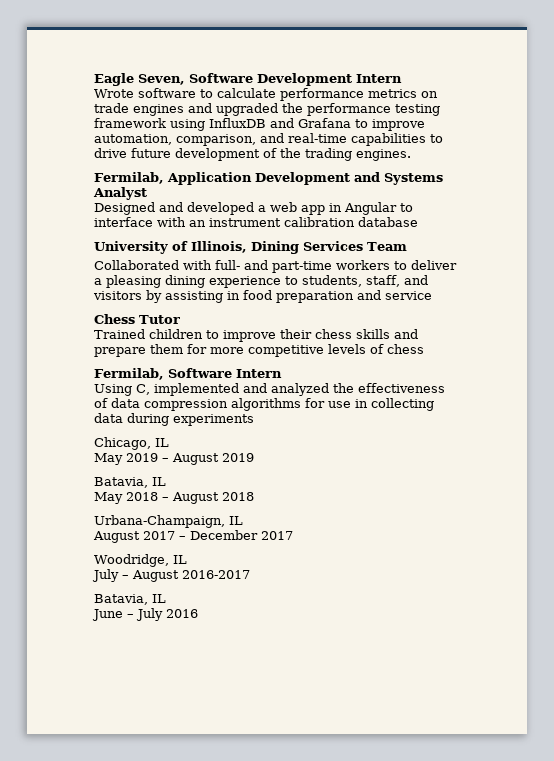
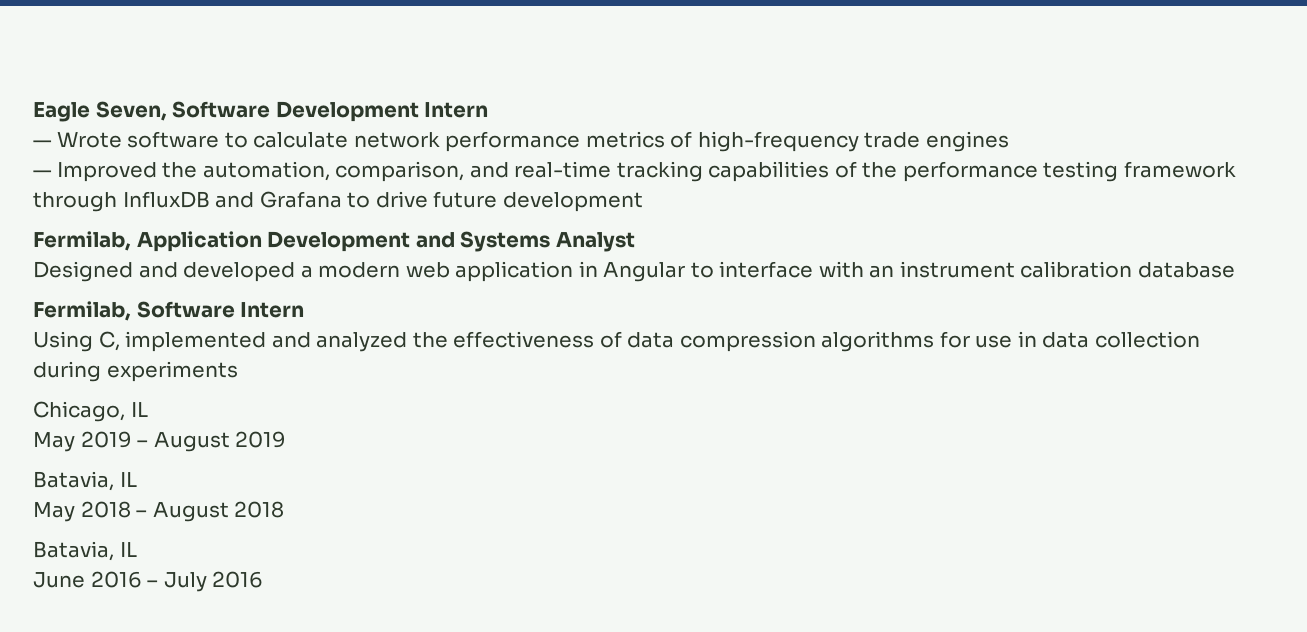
(402, 78) none -> [33,140,52,147] —
(276, 93) none -> [353,132,440,148] network
[421,91,438,98] on -> [670,131,859,152] of high-frequency
[188,103,278,116] and upgraded -> [33,161,857,182] // — Improved the automation, comparison, and real-time tracking capabilities of
[170,119,205,131] using -> [33,192,117,212] through
[372,119,425,131] [94,133,443,146] improve automation, comparison, and real-time capabilities to -> (371, 200) none
[263,148,411,161] of the trading engines. -> (643, 202) none
[270,202,325,215] web app -> [318,261,574,282] modern web application
[94,241,407,254] [94,260,457,273] [94,275,428,288] [93,290,432,303] [94,314,180,324] [94,329,418,342] [94,344,424,357] // University of Illinois, Dining Services Team // Collaborated with full- and part-time workers to deliver a pleasing dining experience to students, staff, and visitors by assisting in food preparation and service // Chess Tutor // Trained children to improve their chess skills and prepare them for more competitive levels of chess -> (1236, 270) none
[371,398,434,411] [94,413,123,423] collecting data -> [1042,331,1201,348] data collection
[94,515,243,528] [93,530,293,543] [94,554,187,567] [92,569,250,582] // Urbana-Champaign, IL // August 2017 – December 2017 // Woodridge, IL // July – August 2016-2017 -> (285, 509) none
(123, 615) none -> [90,571,142,588] 2016

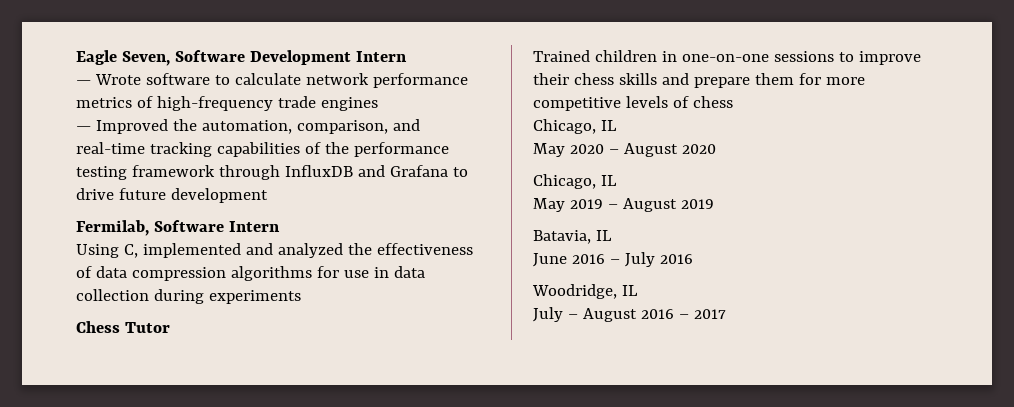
[33,231,635,252] [33,261,1236,282] // Fermilab, Application Development and Systems Analyst // Designed and developed a modern web application in Angular to interface with an instrument calibration database -> (268, 195) none
(238, 371) none -> [76,321,170,333] [533,50,921,65] [533,73,865,88] [533,96,733,111] [533,119,617,134] [533,143,716,157] // Chess Tutor // Trained children in one-on-one sessions to improve their chess skills and prepare them for more competitive levels of chess // Chicago, IL // May 2020 – August 2020
[33,501,285,522] [33,541,137,561] // May 2018 – August 2018 // Batavia, IL -> (612, 235) none
(264, 579) none -> [532,284,638,299] [533,307,726,322] // Woodridge, IL // July – August 2016 – 2017

